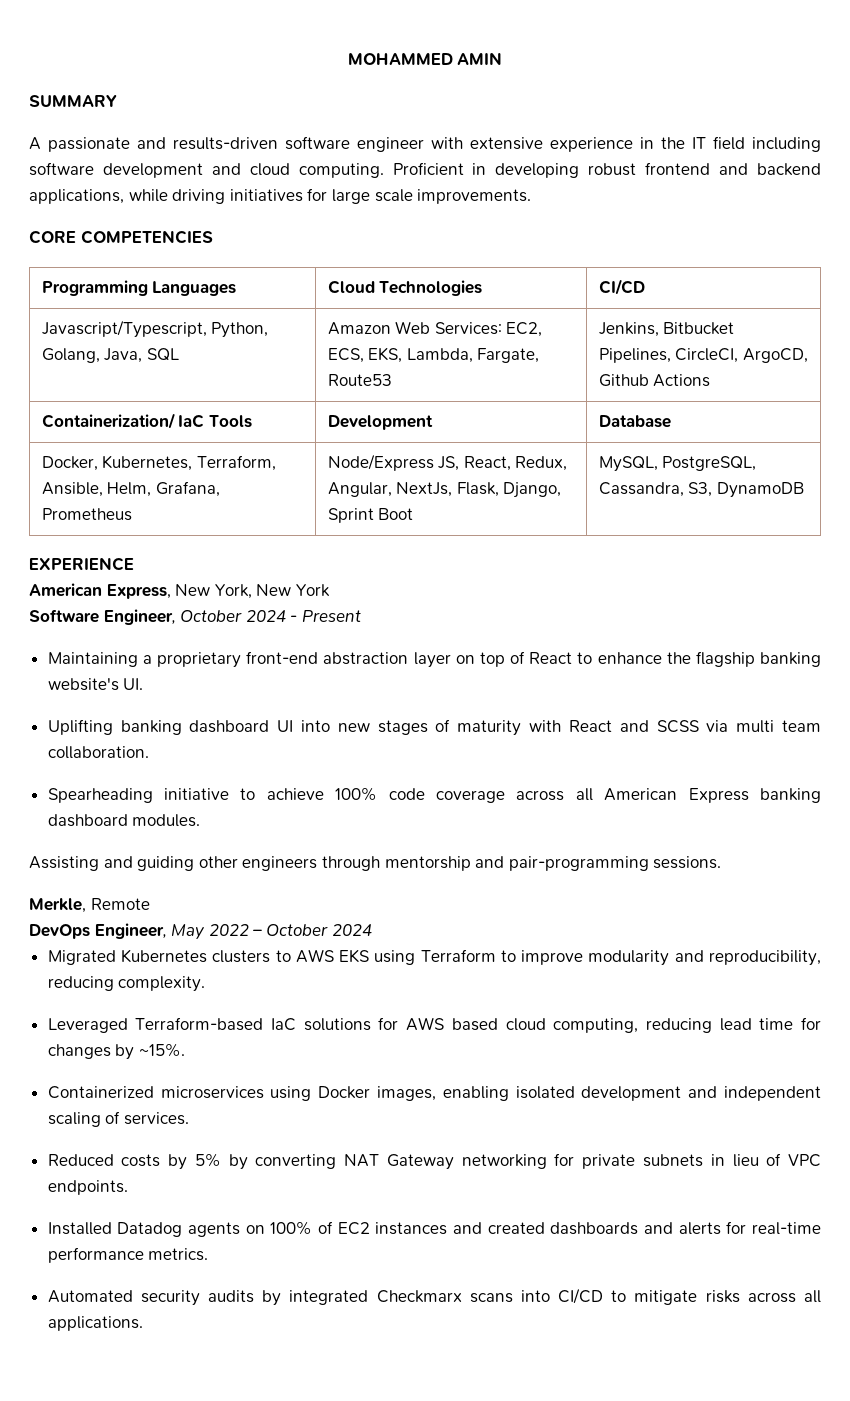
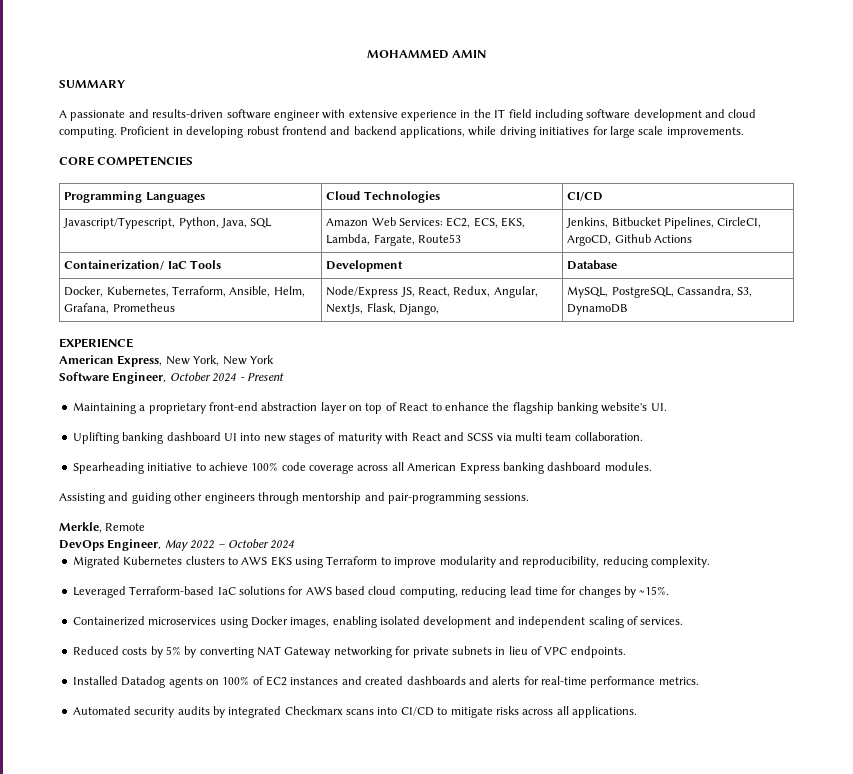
[41,348,100,363] Golang, -> (219, 223) none
[327,508,414,523] Sprint Boot -> (439, 309) none

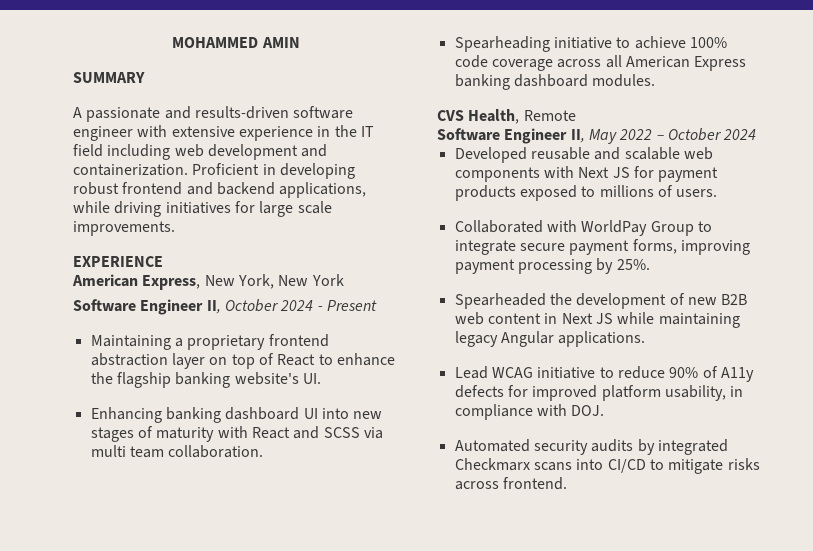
[586,109,757,121] [59,127,117,138] software development and cloud computing. -> [174,144,328,160] [73,164,188,176] web development and containerization.
[59,156,194,166] [64,191,205,203] [326,191,440,203] [567,192,604,201] [63,217,273,229] [326,217,526,228] [326,234,461,246] [566,217,762,229] [567,234,692,246] [64,260,221,270] [326,260,404,272] [567,260,618,270] [64,286,305,297] [64,303,175,314] [326,286,538,298] [326,303,439,315] [567,286,753,298] [567,304,629,315] // CORE COMPETENCIES // Programming Languages | Cloud Technologies | CI/CD // Javascript/Typescript, Python, Java, SQL | Amazon Web Services: EC2, ECS, EKS, Lambda, Fargate, Route53 | Jenkins, Bitbucket Pipelines, CircleCI, ArgoCD, Github Actions // Containerization/ IaC Tools | Development | Database // Docker, Kubernetes, Terraform, Ansible, Helm, Grafana, Prometheus | Node/Express JS, React, Redux, Angular, NextJs, Flask, Django, | MySQL, PostgreSQL, Cassandra, S3, DynamoDB -> (175, 228) none
[112,372,167,384] Engineer, -> [140,299,221,315] Engineer II,
[208,402,258,411] front-end -> [268,334,329,347] frontend
[72,432,119,444] Uplifting -> [90,407,162,423] Enhancing
[59,492,530,504] [59,522,146,533] [59,539,162,551] Assisting and guiding other engineers through mentorship and pair-programming sessions. // Merkle, Remote // DevOps Engineer, -> [437,109,576,124] [437,128,585,144] CVS Health, Remote // Software Engineer II,
[72,556,710,568] [72,586,670,598] [72,616,684,628] [72,646,626,658] [72,676,699,688] Migrated Kubernetes clusters to AWS EKS using Terraform to improve modularity and reproducibility, reducing complexity. // Leveraged Terraform-based IaC solutions for AWS based cloud computing, reducing lead time for changes by ~15%. // Containerized microservices using Docker images, enabling isolated development and independent scaling of services. // Reduced costs by 5% by converting NAT Gateway networking for private subnets in lieu of VPC endpoints. // Installed Datadog agents on 100% of EC2 instances and created dashboards and alerts for real-time performance metrics. -> [454,147,713,163] [454,166,719,182] [454,185,718,201] [454,220,712,236] [454,239,750,255] [454,258,650,274] [454,293,748,309] [454,312,740,328] [454,331,646,347] [454,366,754,382] [454,385,744,401] [454,404,605,420] Developed reusable and scalable web components with Next JS for payment products exposed to millions of users. // Collaborated with WorldPay Group to integrate secure payment forms, improving payment processing by 25%. // Spearheaded the development of new B2B web content in Next JS while maintaining legacy Angular applications. // Lead WCAG initiative to reduce 90% of A11y defects for improved platform usability, in compliance with DOJ.
[556,706,637,718] all applications. -> [502,477,567,490] frontend.

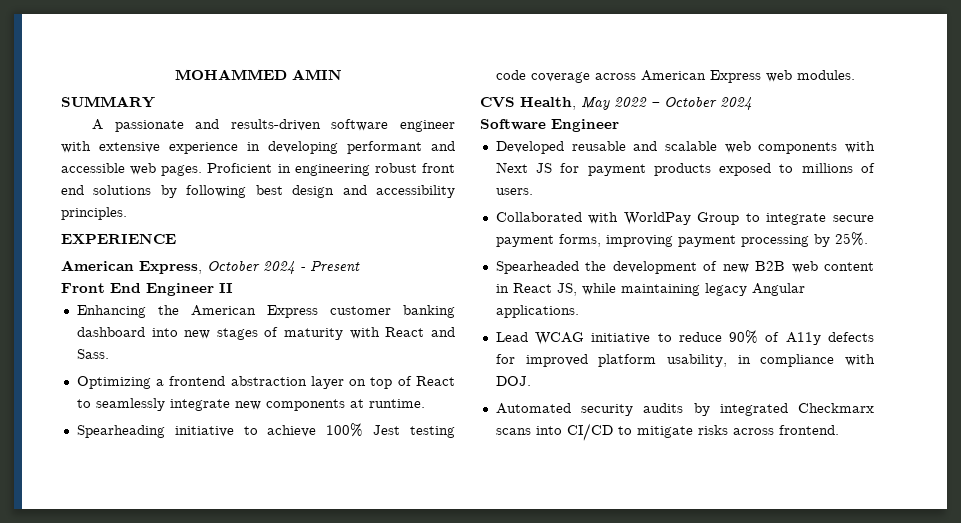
[334,125,374,137] [73,144,328,160] [73,163,355,179] [73,182,367,198] [73,201,332,217] [73,221,175,236] [73,256,163,267] [72,274,344,290] [73,299,377,315] [90,335,266,350] the IT field including web development and containerization. Proficient in developing robust frontend and backend applications, while driving initiatives for large scale improvements. // EXPERIENCE // American Express, New York, New York // Software Engineer II, October 2024 - Present // Maintaining a proprietary -> [268,141,455,154] [61,163,455,176] [61,185,455,198] [61,207,127,220] [61,233,176,244] [61,260,360,274] [61,283,233,296] [76,305,455,318] [76,327,456,340] [76,349,109,359] [76,376,165,389] developing performant and accessible web pages. Proficient in engineering robust front end solutions by following best design and accessibility principles. // EXPERIENCE // American Express, October 2024 - Present // Front End Engineer II // Enhancing the American Express customer banking dashboard into new stages of maturity with React and Sass. // Optimizing a
[336,353,395,366] [90,372,321,388] [90,407,383,423] [90,426,383,442] [90,445,264,458] enhance the flagship banking website's UI. // Enhancing banking dashboard UI into new stages of maturity with React and SCSS via multi team collaboration. -> [95,398,425,411] seamlessly integrate new components at runtime.
(727, 42) none -> [373,425,456,438] Jest testing
[605,55,747,71] [454,74,588,90] all American Express banking dashboard -> [640,70,792,83] American Express web
[523,110,576,121] [437,128,585,144] Remote // Software Engineer II, -> (576, 103) none
(757, 134) none -> [480,119,619,132] // Software Engineer
[561,313,613,324] Next JS -> [512,283,577,296] React JS,

